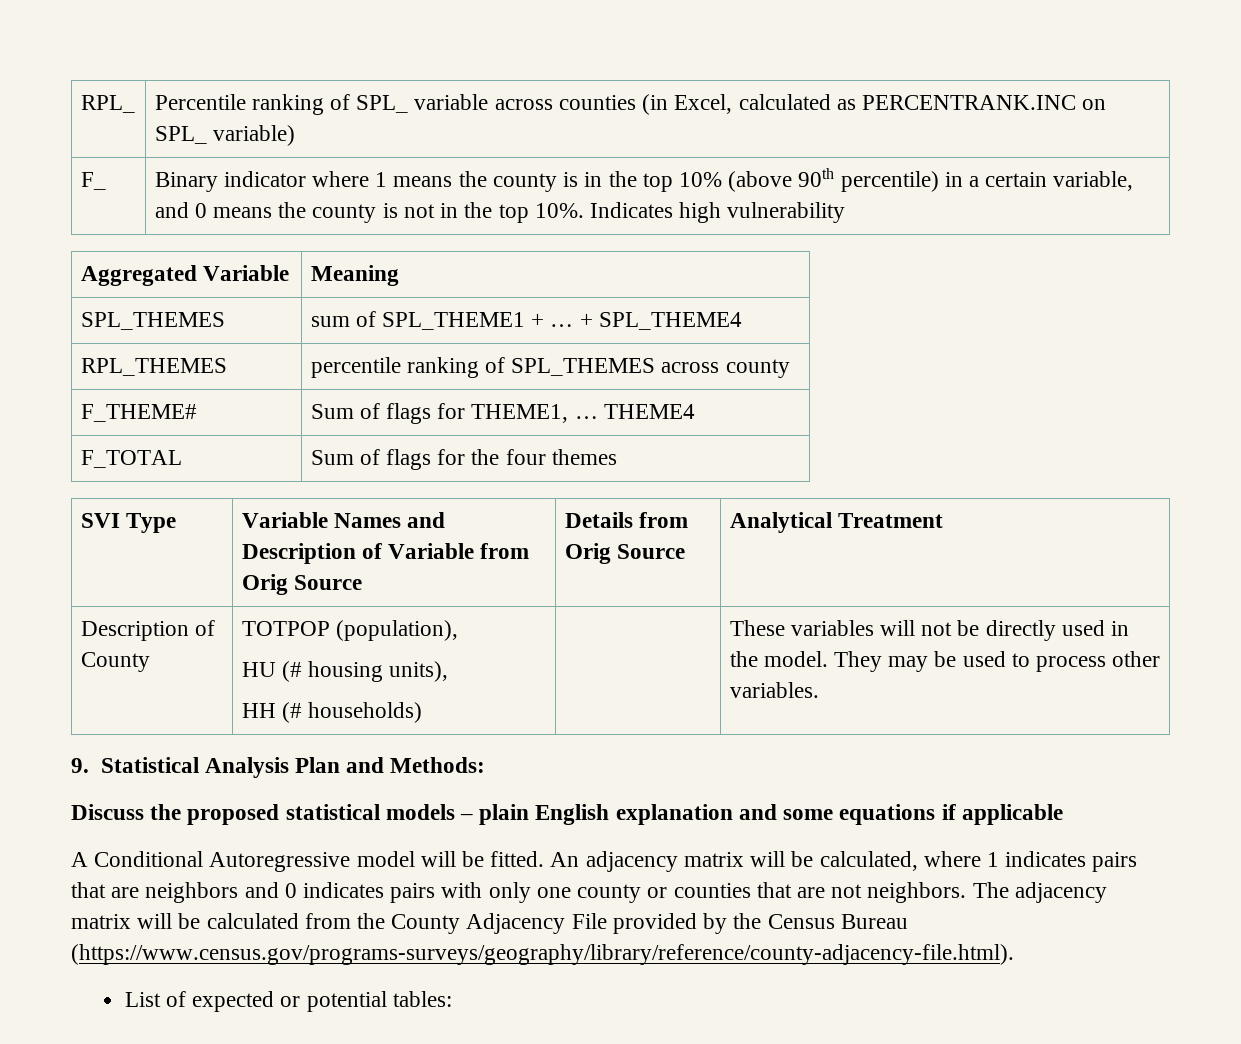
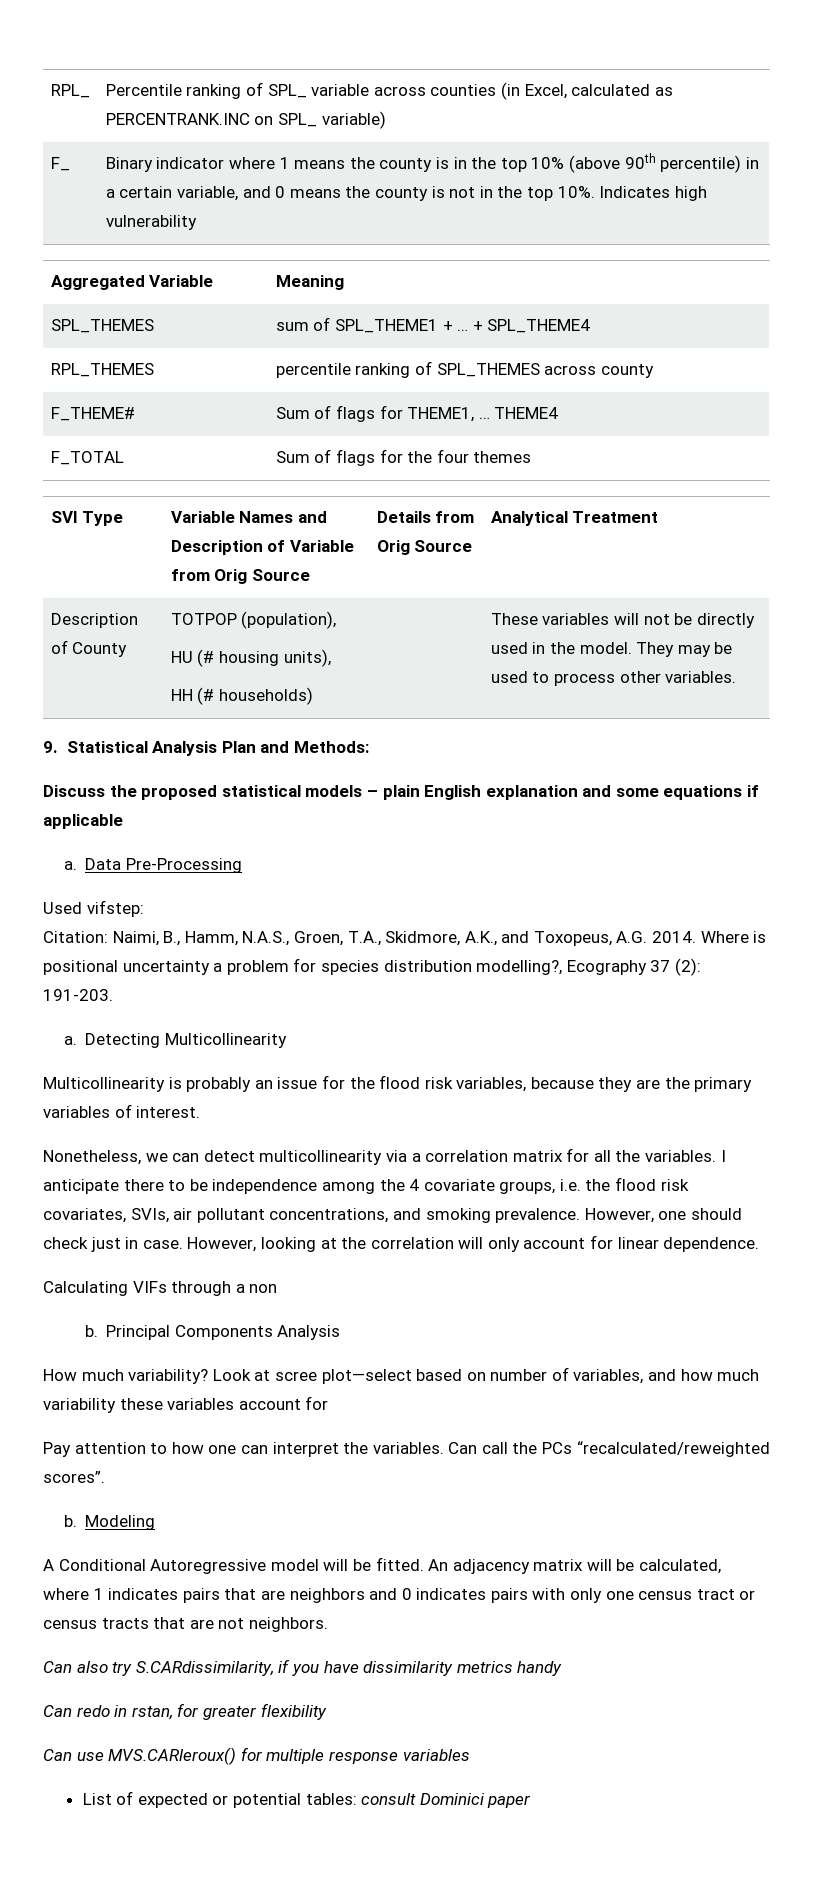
(1063, 814) none -> [63,858,242,873] [43,900,144,917] [43,931,767,946] [43,958,701,976] [43,989,113,1001] [63,1033,287,1048] [43,1075,753,1092] [43,1104,201,1118] [43,1148,726,1165] [43,1177,689,1194] [43,1208,742,1223] [43,1235,760,1252] [43,1281,278,1296] [84,1325,341,1340] [43,1367,760,1384] [43,1396,329,1413] [43,1441,770,1457] [43,1471,105,1483] [63,1515,156,1530] // a. Data Pre-Processing // Used vifstep: // Citation: Naimi, B., Hamm, N.A.S., Groen, T.A., Skidmore, A.K., and Toxopeus, A.G. 2014. Where is positional uncertainty a problem for species distribution modelling?, Ecography 37 (2): 191-203. // a. Detecting Multicollinearity // Multicollinearity is probably an issue for the flood risk variables, because they are the primary variables of interest. // Nonetheless, we can detect multicollinearity via a correlation matrix for all the variables. I anticipate there to be independence among the 4 covariate groups, i.e. the flood risk covariates, SVIs, air pollutant concentrations, and smoking prevalence. However, one should check just in case. However, looking at the correlation will only account for linear dependence. // Calculating VIFs through a non // b. Principal Components Analysis // How much variability? Look at scree plot—select based on number of variables, and how much variability these variables account for // Pay attention to how one can interpret the variables. Can call the PCs “recalculated/reweighted scores”. // b. Modeling
[577,883,751,903] county or counties -> [638,1589,756,1600] [43,1618,149,1629] census tract or census tracts
[972,882,1107,903] [71,913,908,934] [71,944,1014,965] The adjacency matrix will be calculated from the County Adjacency File provided by the Census Bureau (https://www.census.gov/programs-surveys/geography/library/reference/county-adjacency-file.html). -> [43,1659,563,1676] [43,1703,327,1720] [43,1747,470,1765] // Can also try S.CARdissimilarity, if you have dissimilarity metrics handy // Can redo in rstan, for greater flexibility // Can use MVS.CARleroux() for multiple response variables
(452, 999) none -> [361,1793,531,1808] consult Dominici paper

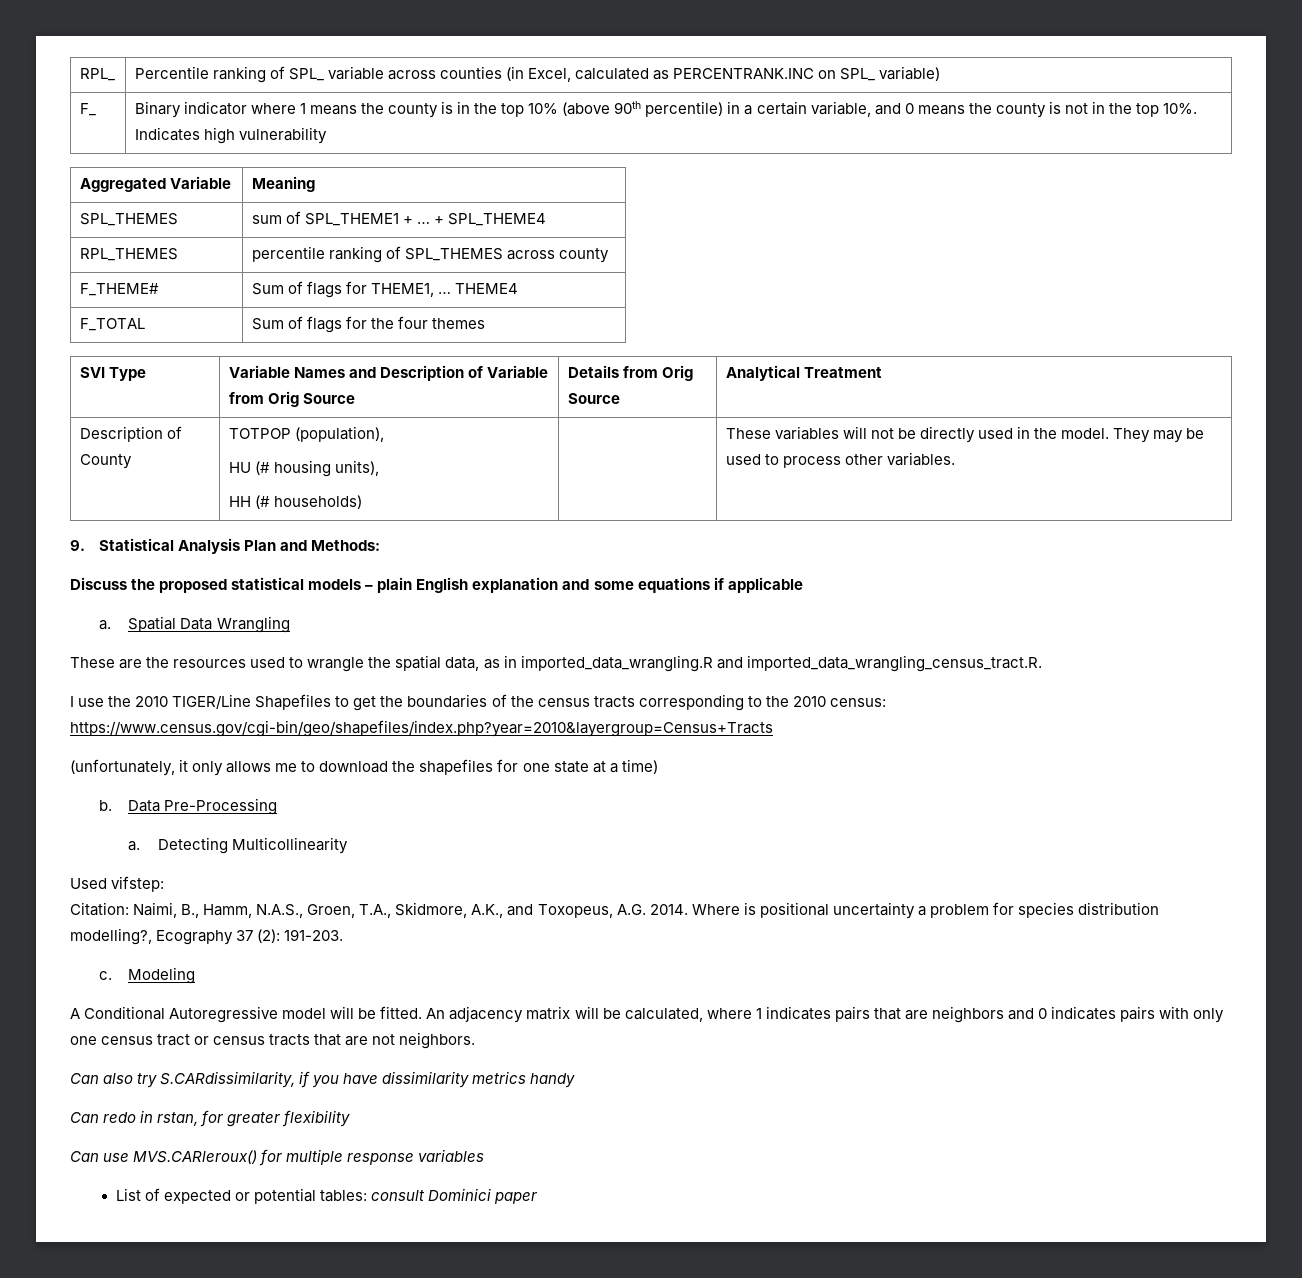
(77, 865) none -> [128,616,290,633] [70,655,1042,672] [70,694,886,711] [70,720,773,737] [70,759,658,776] [99,800,113,811] Spatial Data Wrangling // These are the resources used to wrangle the spatial data, as in imported_data_wrangling.R and imported_data_wrangling_census_tract.R. // I use the 2010 TIGER/Line Shapefiles to get the boundaries of the census tracts corresponding to the 2010 census: https://www.census.gov/cgi-bin/geo/shapefiles/index.php?year=2010&layergroup=Census+Tracts // (unfortunately, it only allows me to download the shapefiles for one state at a time) // b.
(242, 865) none -> [128,837,348,854] // a. Detecting Multicollinearity
[63,1033,287,1048] [43,1075,753,1092] [43,1104,201,1118] [43,1148,726,1165] [43,1177,689,1194] [43,1208,742,1223] [43,1235,760,1252] [43,1281,278,1296] [84,1325,341,1340] [43,1367,760,1384] [43,1396,329,1413] [43,1441,770,1457] [43,1471,105,1483] [63,1515,77,1527] a. Detecting Multicollinearity // Multicollinearity is probably an issue for the flood risk variables, because they are the primary variables of interest. // Nonetheless, we can detect multicollinearity via a correlation matrix for all the variables. I anticipate there to be independence among the 4 covariate groups, i.e. the flood risk covariates, SVIs, air pollutant concentrations, and smoking prevalence. However, one should check just in case. However, looking at the correlation will only account for linear dependence. // Calculating VIFs through a non // b. Principal Components Analysis // How much variability? Look at scree plot—select based on number of variables, and how much variability these variables account for // Pay attention to how one can interpret the variables. Can call the PCs “recalculated/reweighted scores”. // b. -> [99,971,113,980] c.

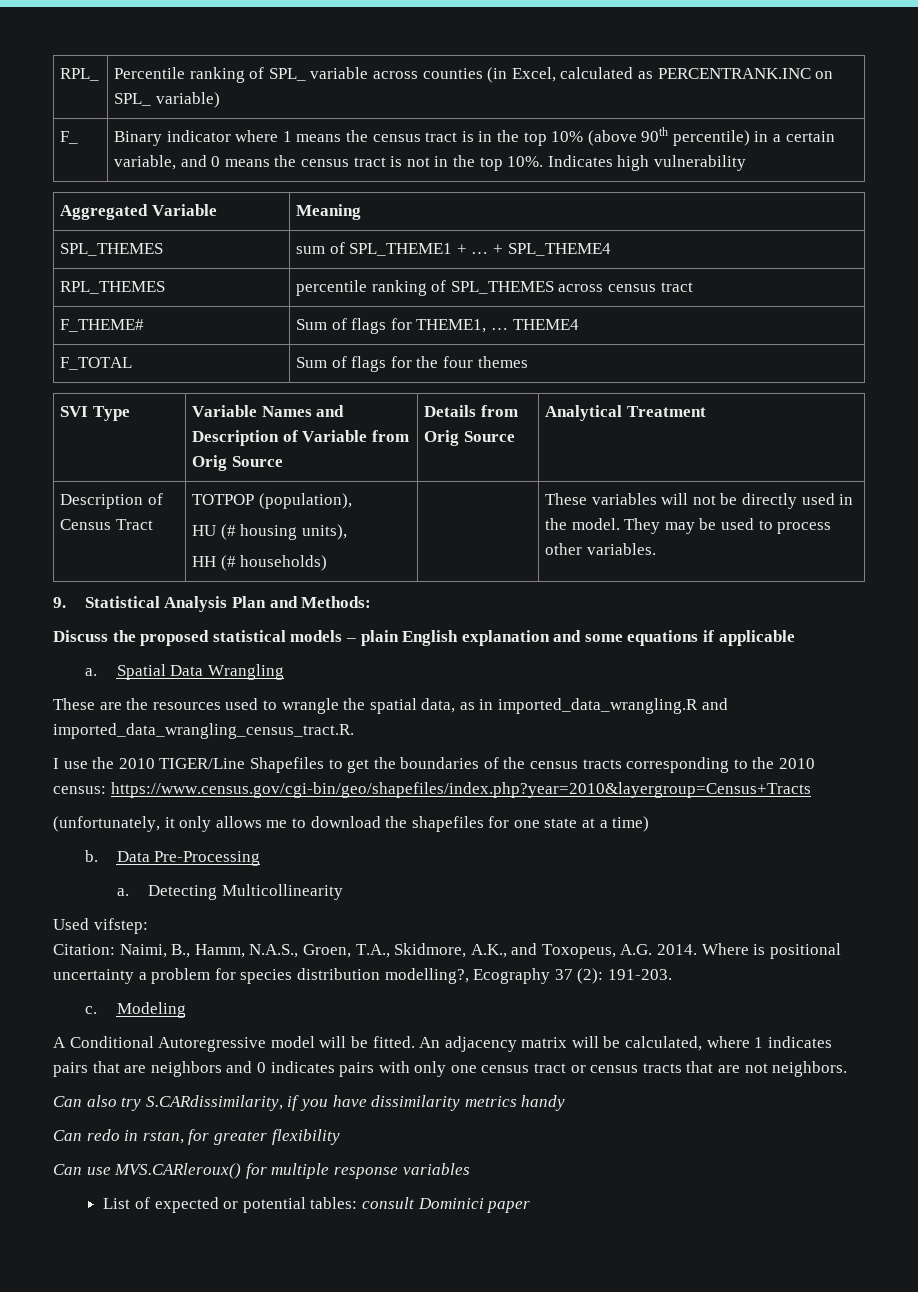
[387,103,438,118] county -> [372,132,458,142] census tract
[995,103,1046,118] county -> [300,157,386,167] census tract
[558,248,609,263] county -> [607,282,693,292] census tract
[79,454,132,469] County -> [60,519,153,530] Census Tract

